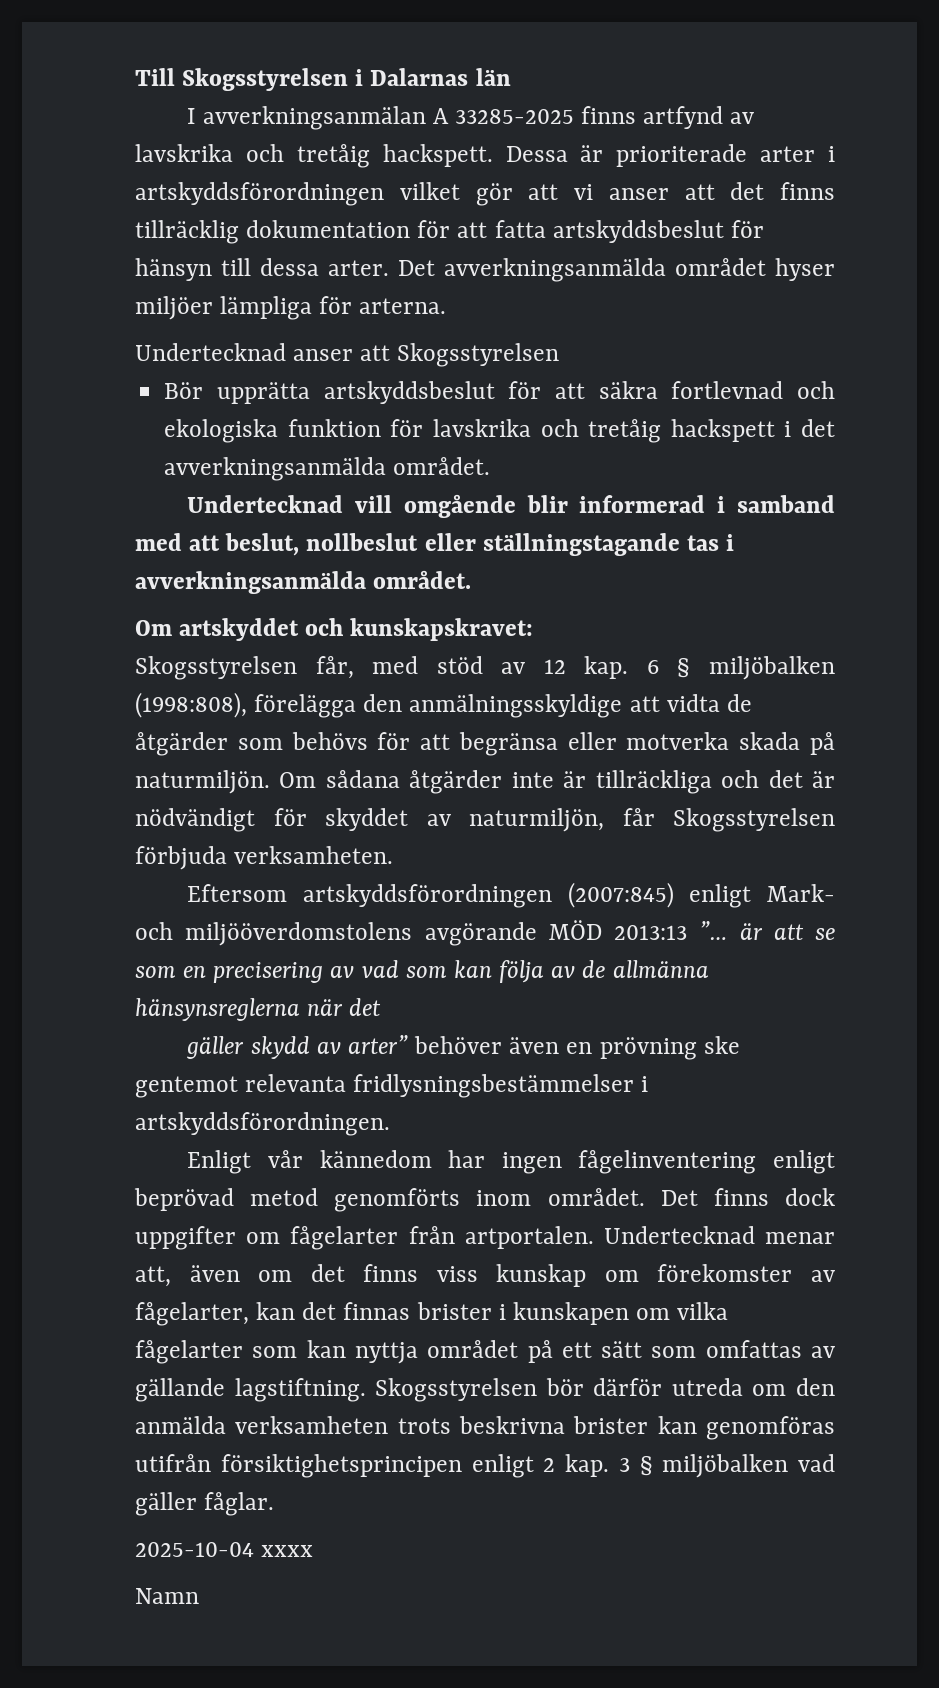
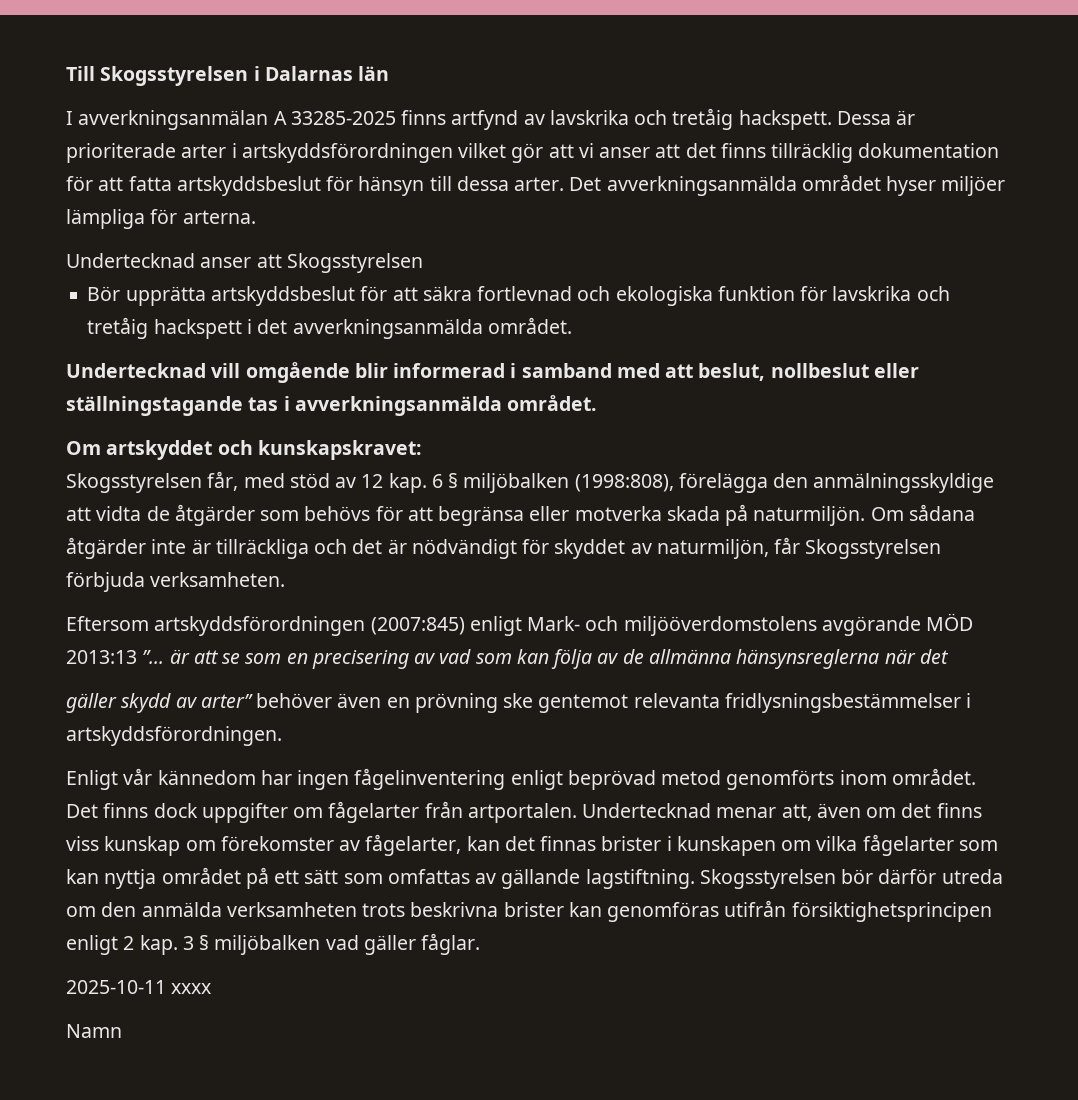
[135,1542,254,1557] 2025-10-04 -> [66,980,166,994] 2025-10-11

